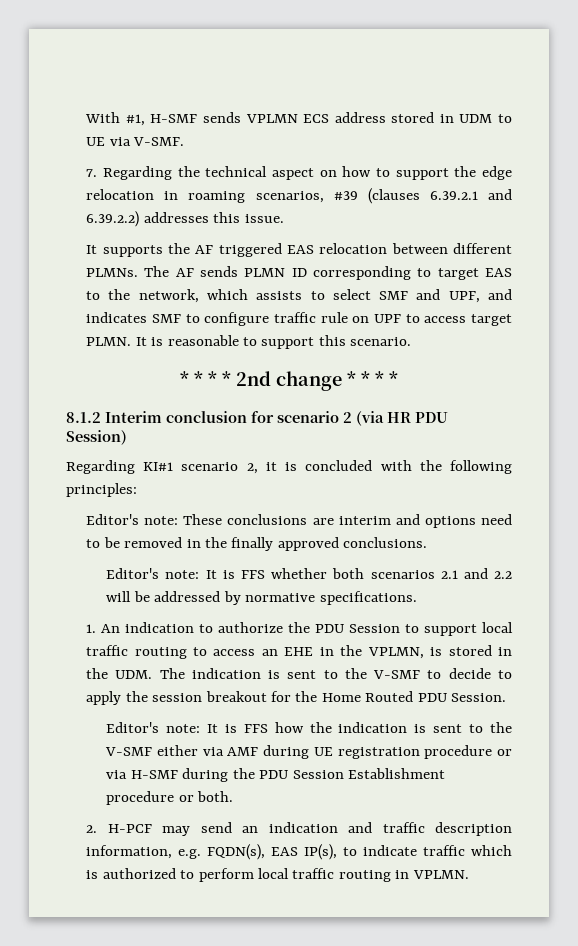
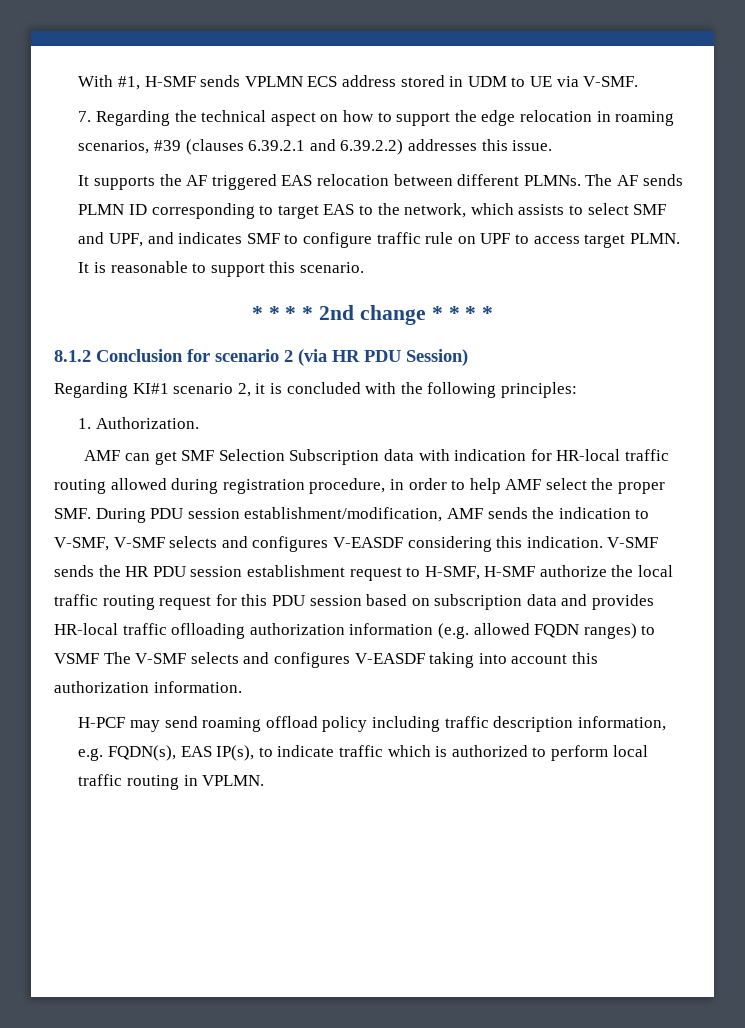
[105,411,247,423] Interim conclusion -> [96,349,183,362] Conclusion
[86,514,513,528] [86,537,428,551] [106,568,512,579] [106,591,417,605] [86,622,514,636] [86,645,513,659] [86,668,512,679] [86,691,507,705] [106,722,513,733] [105,745,512,759] [106,768,446,782] [106,791,234,805] [86,822,373,836] Editor's note: These conclusions are interim and options need to be removed in the finally approved conclusions. // Editor's note: It is FFS whether both scenarios 2.1 and 2.2 will be addressed by normative specifications. // 1. An indication to authorize the PDU Session to support local traffic routing to access an EHE in the VPLMN, is stored in the UDM. The indication is sent to the V-SMF to decide to apply the session breakout for the Home Routed PDU Session. // Editor's note: It is FFS how the indication is sent to the V-SMF either via AMF during UE registration procedure or via H-SMF during the PDU Session Establishment procedure or both. // 2. H-PCF may send an indication and -> [78,417,200,429] [84,449,669,465] [54,478,666,494] [54,507,650,523] [54,536,659,552] [54,565,674,581] [54,594,655,610] [54,623,656,639] [54,652,598,668] [54,681,242,693] [78,716,440,732] 1. Authorization. // AMF can get SMF Selection Subscription data with indication for HR-local traffic routing allowed during registration procedure, in order to help AMF select the proper SMF. During PDU session establishment/modification, AMF sends the indication to V-SMF, V-SMF selects and configures V-EASDF considering this indication. V-SMF sends the HR PDU session establishment request to H-SMF, H-SMF authorize the local traffic routing request for this PDU session based on subscription data and provides HR-local traffic oflloading authorization information (e.g. allowed FQDN ranges) to VSMF The V-SMF selects and configures V-EASDF taking into account this authorization information. // H-PCF may send roaming offload policy including

